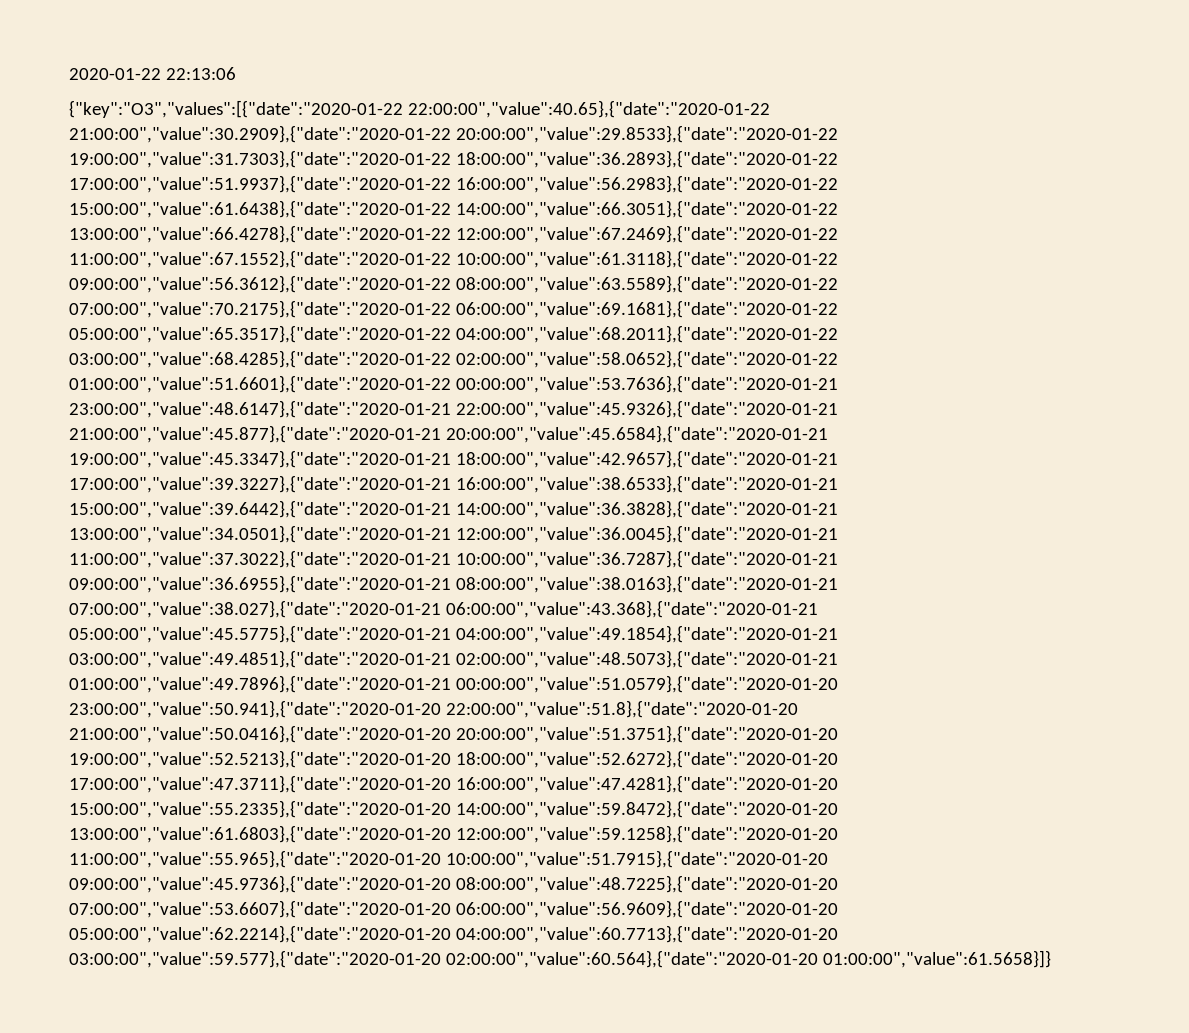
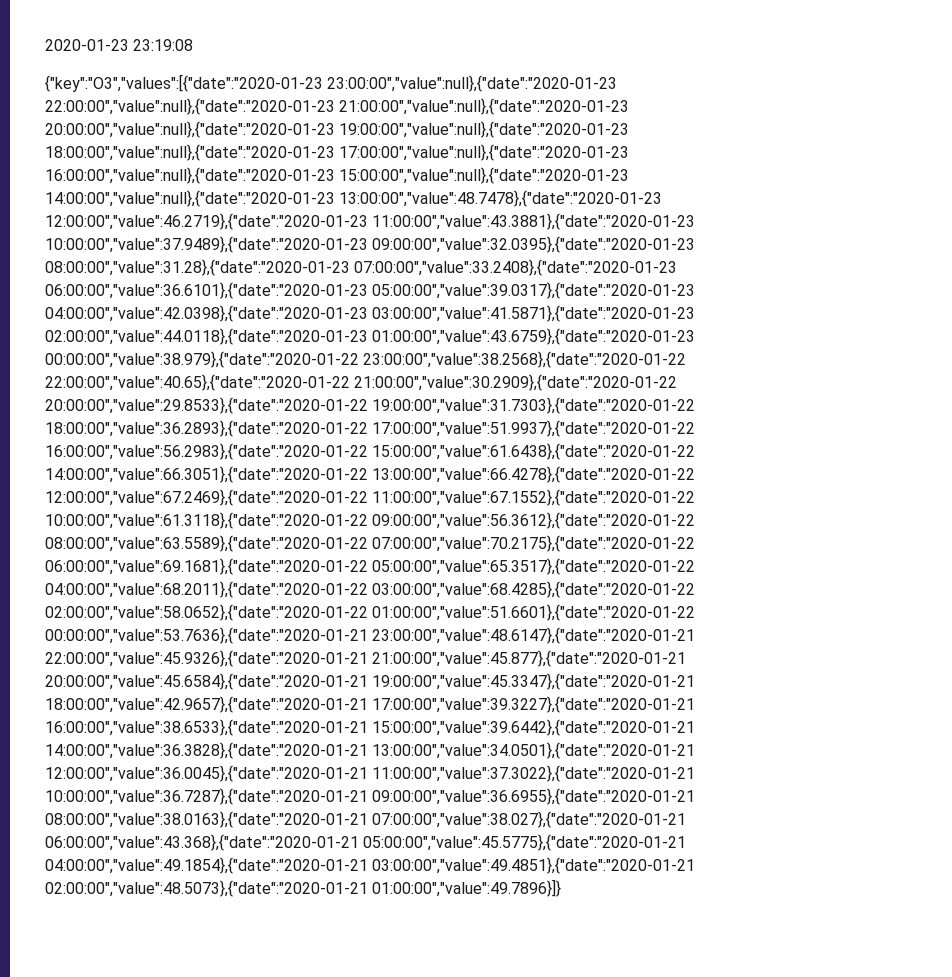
[69,67,236,80] [69,100,403,118] 2020-01-22 22:13:06 // {"key":"O3","values":[{"date":"2020-01-22 -> [45,39,194,51] [45,74,618,92] [45,98,630,115] [45,121,630,138] [45,144,630,161] [45,167,630,184] [45,190,663,207] [45,213,696,230] [45,236,696,253] [45,259,678,276] [45,282,696,299] [45,305,696,322] [45,328,696,345] [45,351,687,368] 2020-01-23 23:19:08 // {"key":"O3","values":[{"date":"2020-01-23 23:00:00","value":null},{"date":"2020-01-23 22:00:00","value":null},{"date":"2020-01-23 21:00:00","value":null},{"date":"2020-01-23 20:00:00","value":null},{"date":"2020-01-23 19:00:00","value":null},{"date":"2020-01-23 18:00:00","value":null},{"date":"2020-01-23 17:00:00","value":null},{"date":"2020-01-23 16:00:00","value":null},{"date":"2020-01-23 15:00:00","value":null},{"date":"2020-01-23 14:00:00","value":null},{"date":"2020-01-23 13:00:00","value":48.7478},{"date":"2020-01-23 12:00:00","value":46.2719},{"date":"2020-01-23 11:00:00","value":43.3881},{"date":"2020-01-23 10:00:00","value":37.9489},{"date":"2020-01-23 09:00:00","value":32.0395},{"date":"2020-01-23 08:00:00","value":31.28},{"date":"2020-01-23 07:00:00","value":33.2408},{"date":"2020-01-23 06:00:00","value":36.6101},{"date":"2020-01-23 05:00:00","value":39.0317},{"date":"2020-01-23 04:00:00","value":42.0398},{"date":"2020-01-23 03:00:00","value":41.5871},{"date":"2020-01-23 02:00:00","value":44.0118},{"date":"2020-01-23 01:00:00","value":43.6759},{"date":"2020-01-23 00:00:00","value":38.979},{"date":"2020-01-22 23:00:00","value":38.2568},{"date":"2020-01-22
[69,675,838,693] [69,700,798,718] [69,725,838,743] [69,750,838,768] [69,775,838,793] [69,800,838,818] [69,825,838,843] [69,850,828,868] [69,875,838,893] [69,900,838,918] [69,925,838,943] [69,950,1051,968] 01:00:00","value":49.7896},{"date":"2020-01-21 00:00:00","value":51.0579},{"date":"2020-01-20 23:00:00","value":50.941},{"date":"2020-01-20 22:00:00","value":51.8},{"date":"2020-01-20 21:00:00","value":50.0416},{"date":"2020-01-20 20:00:00","value":51.3751},{"date":"2020-01-20 19:00:00","value":52.5213},{"date":"2020-01-20 18:00:00","value":52.6272},{"date":"2020-01-20 17:00:00","value":47.3711},{"date":"2020-01-20 16:00:00","value":47.4281},{"date":"2020-01-20 15:00:00","value":55.2335},{"date":"2020-01-20 14:00:00","value":59.8472},{"date":"2020-01-20 13:00:00","value":61.6803},{"date":"2020-01-20 12:00:00","value":59.1258},{"date":"2020-01-20 11:00:00","value":55.965},{"date":"2020-01-20 10:00:00","value":51.7915},{"date":"2020-01-20 09:00:00","value":45.9736},{"date":"2020-01-20 08:00:00","value":48.7225},{"date":"2020-01-20 07:00:00","value":53.6607},{"date":"2020-01-20 06:00:00","value":56.9609},{"date":"2020-01-20 05:00:00","value":62.2214},{"date":"2020-01-20 04:00:00","value":60.7713},{"date":"2020-01-20 03:00:00","value":59.577},{"date":"2020-01-20 02:00:00","value":60.564},{"date":"2020-01-20 01:00:00","value":61.5658}]} -> [372,879,562,897] 01:00:00","value":49.7896}]}

